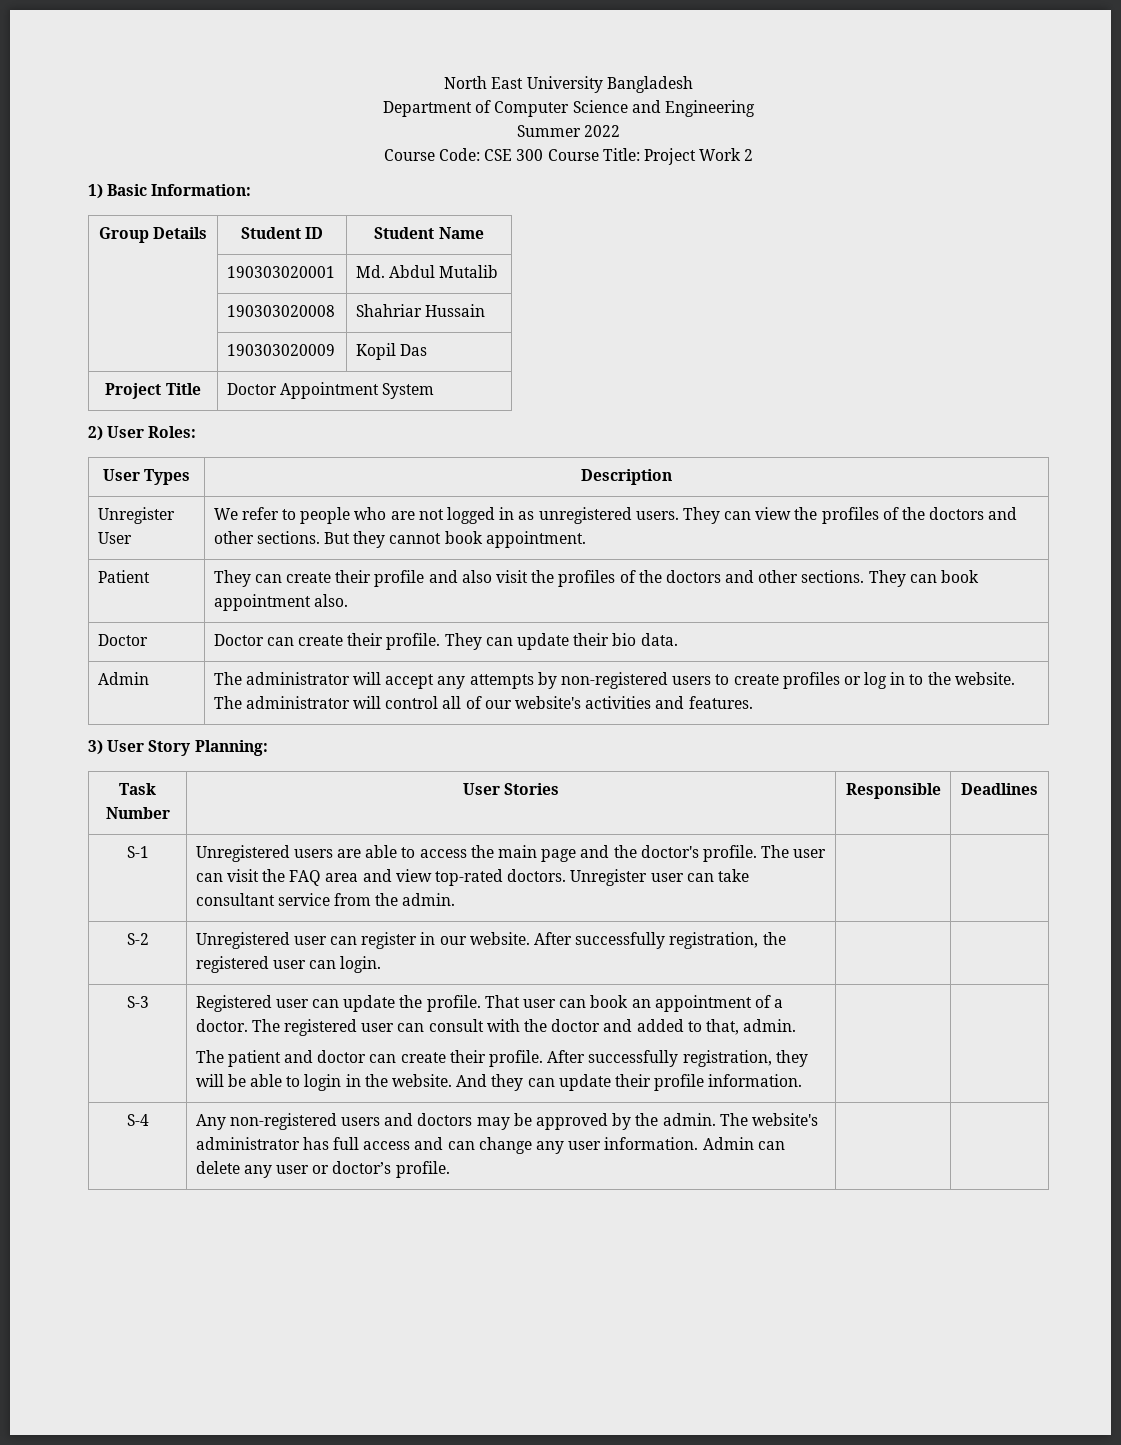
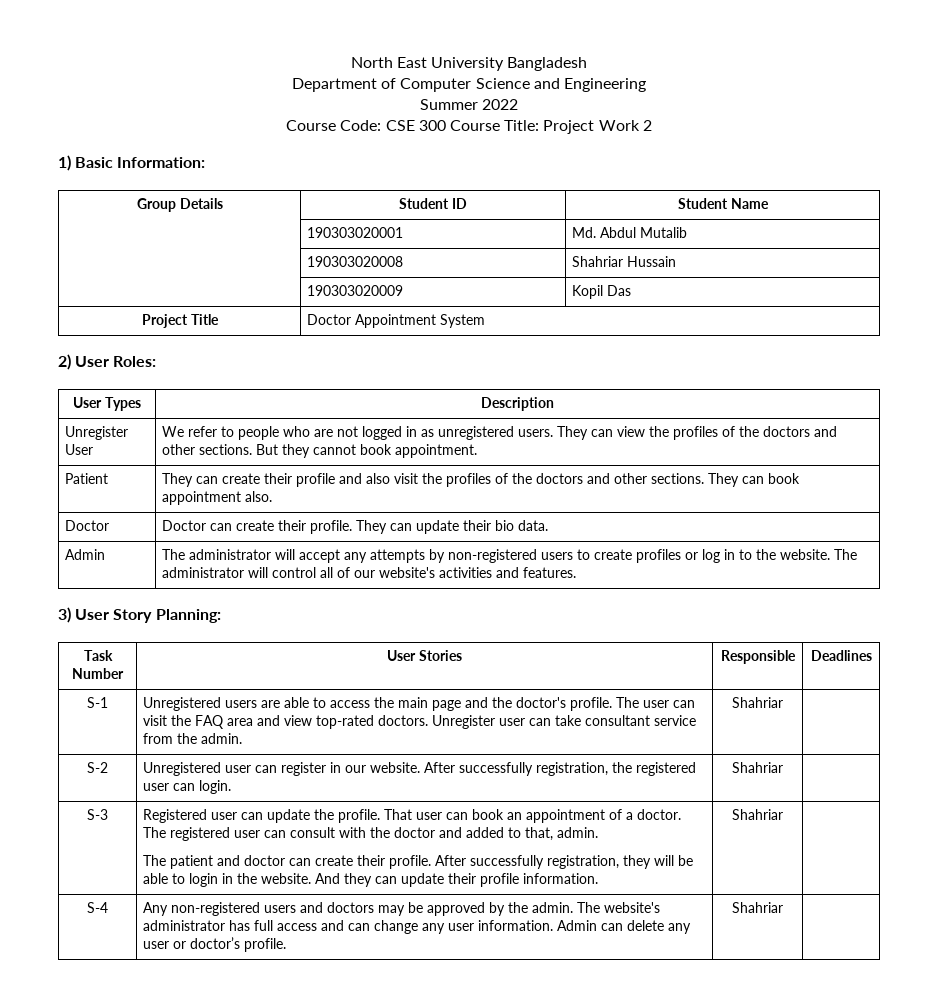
(456, 899) none -> [732,697,783,708] Shahriar
(382, 964) none -> [732,762,783,773] Shahriar
(803, 1080) none -> [732,809,783,820] Shahriar
(450, 1169) none -> [732,902,783,913] Shahriar

